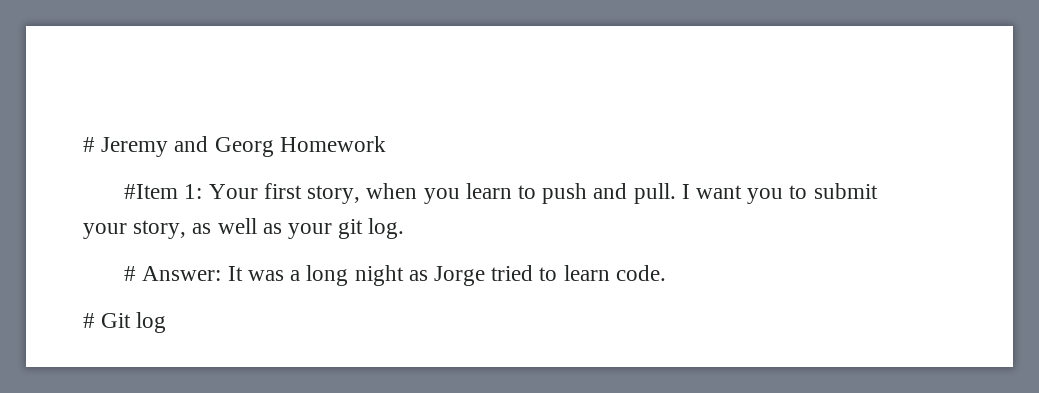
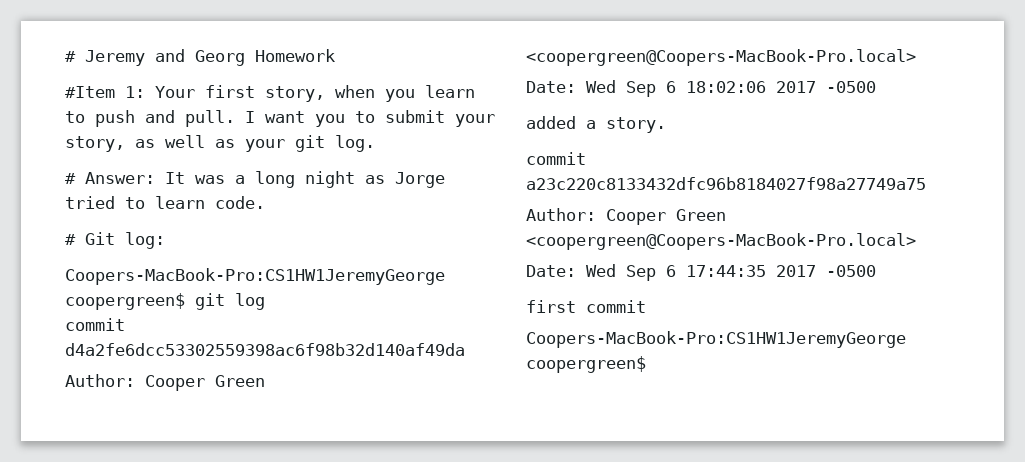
[136,312,167,333] log -> [125,232,165,249] [65,268,445,285] [65,293,265,310] [65,318,125,331] [65,343,465,356] [65,374,265,391] [526,49,916,66] [526,80,876,97] [526,116,666,133] [526,152,586,165] [526,177,926,190] [526,208,726,225] [526,233,916,250] [526,264,876,281] [526,300,646,313] [526,331,906,348] [526,356,646,373] log: // Coopers-MacBook-Pro:CS1HW1JeremyGeorge coopergreen$ git log // commit d4a2fe6dcc53302559398ac6f98b32d140af49da // Author: Cooper Green <coopergreen@Coopers-MacBook-Pro.local> // Date: Wed Sep 6 18:02:06 2017 -0500 // added a story. // commit a23c220c8133432dfc96b8184027f98a27749a75 // Author: Cooper Green <coopergreen@Coopers-MacBook-Pro.local> // Date: Wed Sep 6 17:44:35 2017 -0500 // first commit // Coopers-MacBook-Pro:CS1HW1JeremyGeorge coopergreen$

